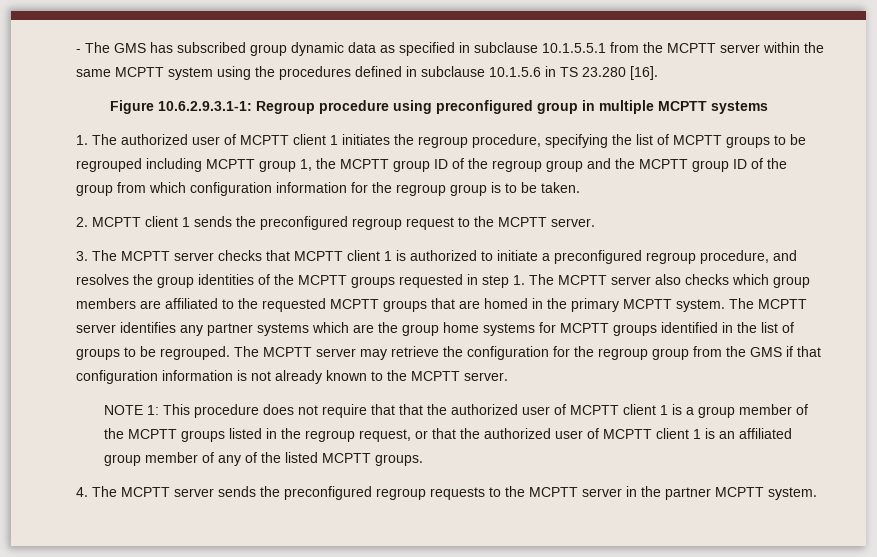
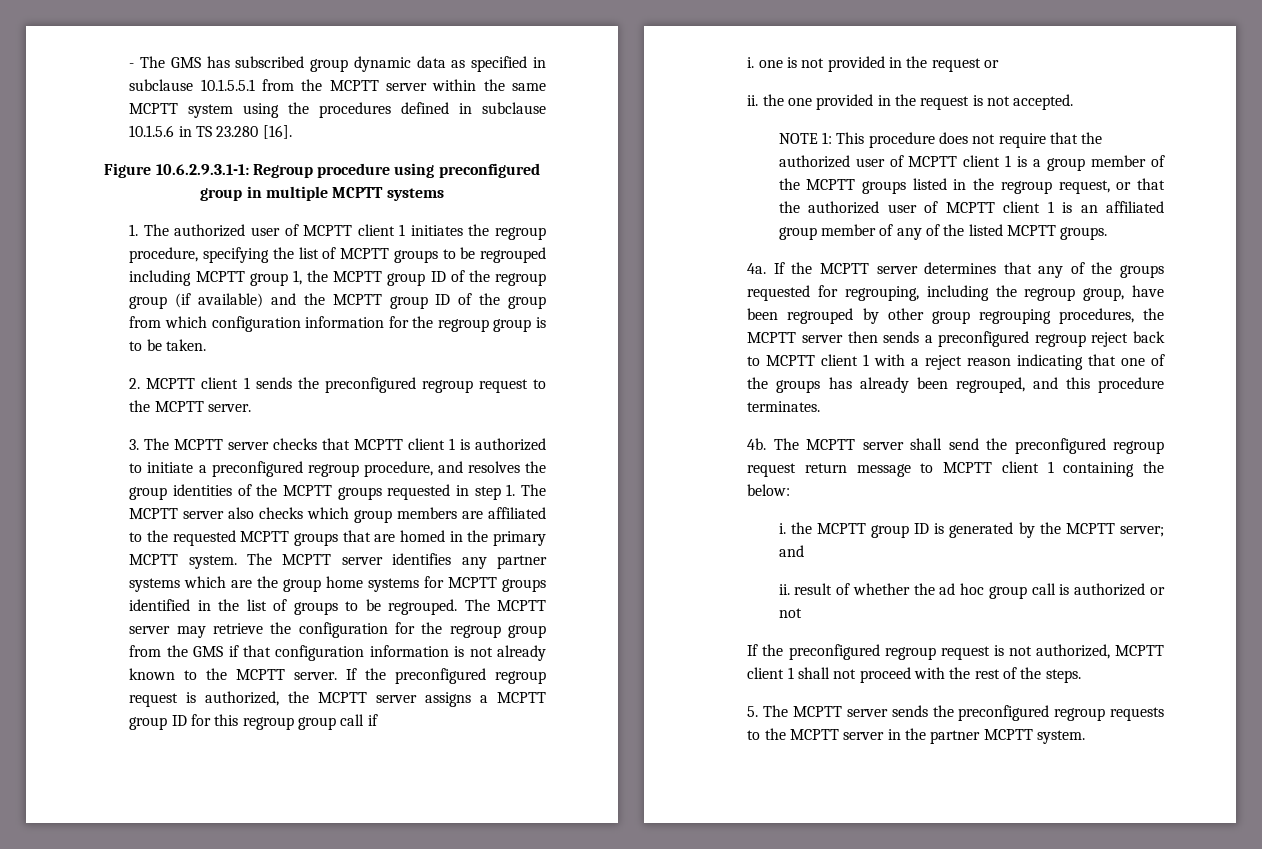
(584, 166) none -> [175,293,264,308] (if available)
(509, 376) none -> [346,668,546,684] [129,691,546,707] [129,714,378,730] [747,56,999,72] [747,94,1074,110] If the preconfigured regroup request is authorized, the MCPTT server assigns a MCPTT group ID for this regroup group call if // i. one is not provided in the request or // ii. the one provided in the request is not accepted.
[398,404,423,415] that -> (1078, 138) none
[76,487,89,497] 4. -> [747,262,1164,278] [747,285,1164,301] [747,308,1164,324] [747,331,1165,347] [747,354,1165,370] [747,377,1164,393] [747,401,821,412] [747,438,1164,454] [747,461,1164,477] [747,484,791,496] [778,522,1164,538] [778,545,804,557] [778,583,1165,599] [778,608,802,618] [747,644,1164,660] [747,667,1081,683] [747,706,759,717] 4a. If the MCPTT server determines that any of the groups requested for regrouping, including the regroup group, have been regrouped by other group regrouping procedures, the MCPTT server then sends a preconfigured regroup reject back to MCPTT client 1 with a reject reason indicating that one of the groups has already been regrouped, and this procedure terminates. // 4b. The MCPTT server shall send the preconfigured regroup request return message to MCPTT client 1 containing the below: // i. the MCPTT group ID is generated by the MCPTT server; and // ii. result of whether the ad hoc group call is authorized or not // If the preconfigured regroup request is not authorized, MCPTT client 1 shall not proceed with the rest of the steps. // 5.

